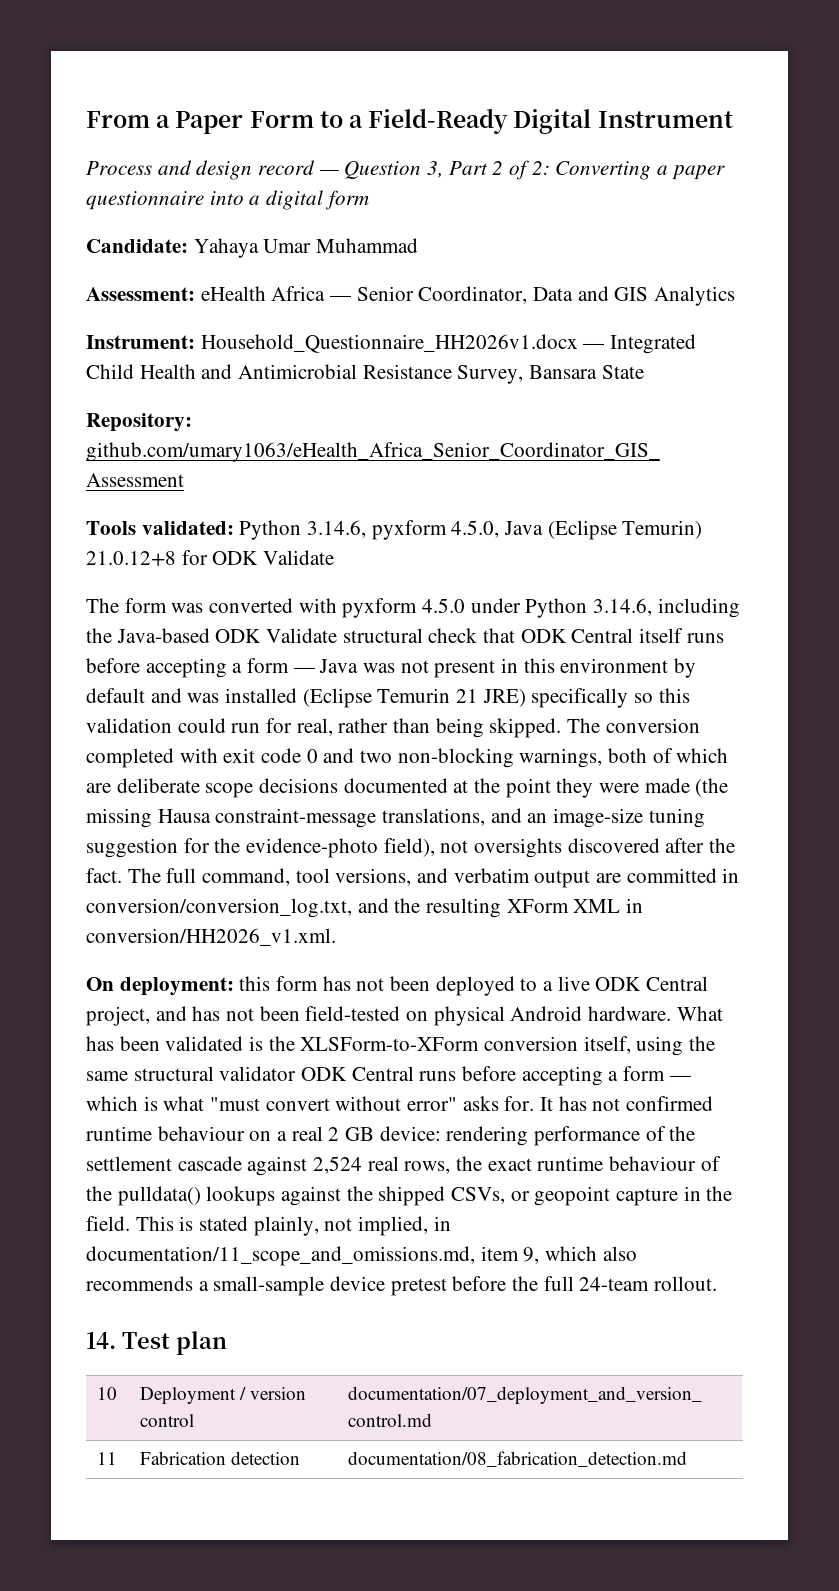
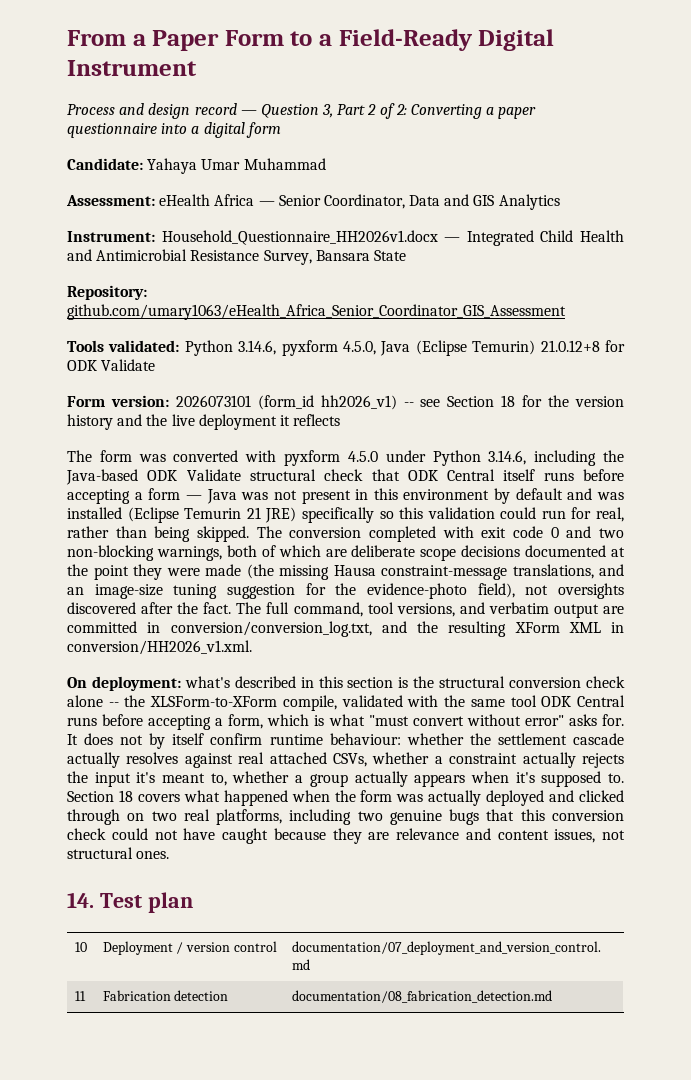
(335, 557) none -> [67,395,625,410] [67,414,341,430] // Form version: 2026073101 (form_id hh2026_v1) -- see Section 18 for the version history and the live deployment it reflects
[239,976,709,996] [86,1006,723,1026] [86,1036,716,1056] [86,1066,297,1081] this form has not been deployed to a live ODK Central project, and has not been field-tested on physical Android hardware. What has been validated is the XLSForm-to-XForm conversion itself, using the same structural validator -> [184,676,626,688] [67,695,537,711] what's described in this section is the structural conversion check alone -- the XLSForm-to-XForm compile, validated with the same tool
[623,1066,691,1081] form — -> [228,714,264,729] form,
[558,1096,714,1111] [86,1126,696,1146] [86,1156,721,1176] [86,1186,733,1206] [86,1216,451,1236] [86,1246,637,1266] [86,1276,718,1296] has not confirmed runtime behaviour on a real 2 GB device: rendering performance of the settlement cascade against 2,524 real rows, the exact runtime behaviour of the pulldata() lookups against the shipped CSVs, or geopoint capture in the field. This is stated plainly, not implied, in documentation/11_scope_and_omissions.md, item 9, which also recommends a small-sample device pretest before the full 24-team rollout. -> [84,733,624,749] [67,752,624,768] [67,771,625,787] [67,790,625,806] [67,809,624,825] [67,828,625,844] [67,847,170,859] does not by itself confirm runtime behaviour: whether the settlement cascade actually resolves against real attached CSVs, whether a constraint actually rejects the input it's meant to, whether a group actually appears when it's supposed to. Section 18 covers what happened when the form was actually deployed and clicked through on two real platforms, including two genuine bugs that this conversion check could not have caught because they are relevance and content issues, not structural ones.

